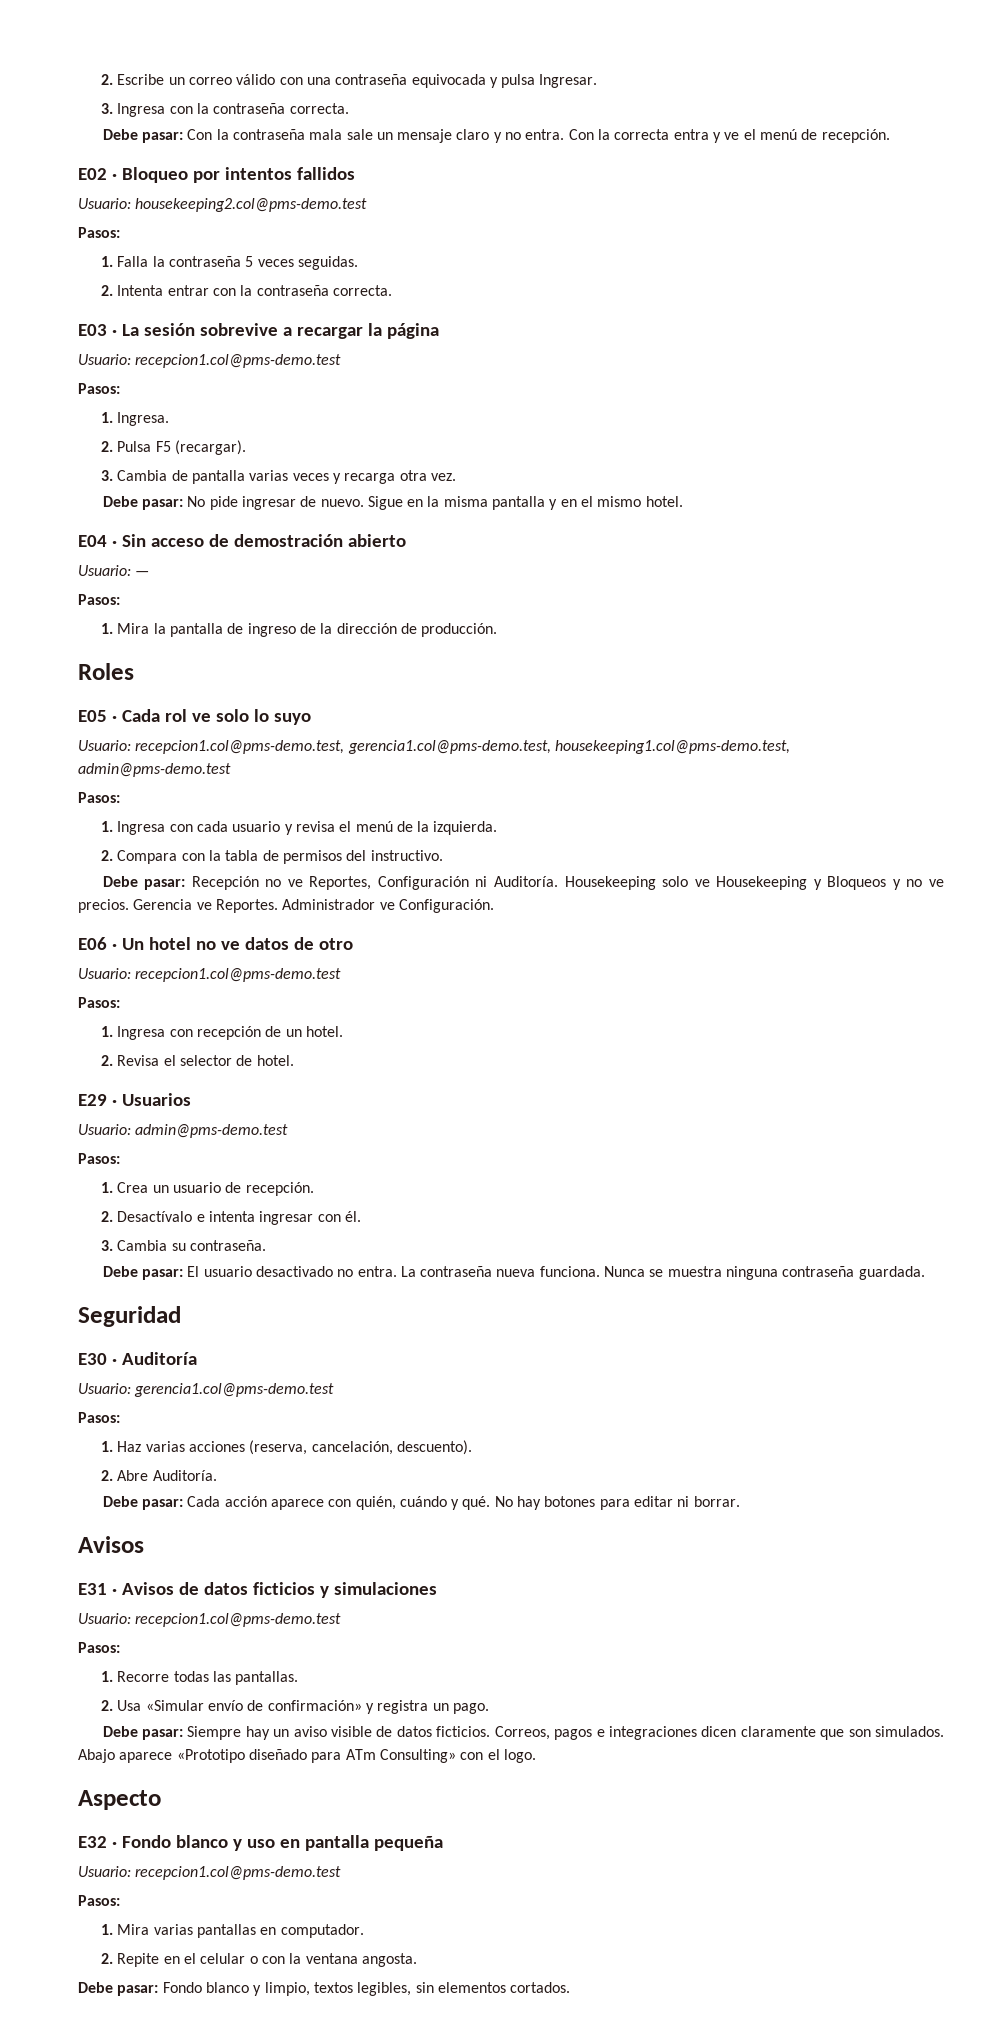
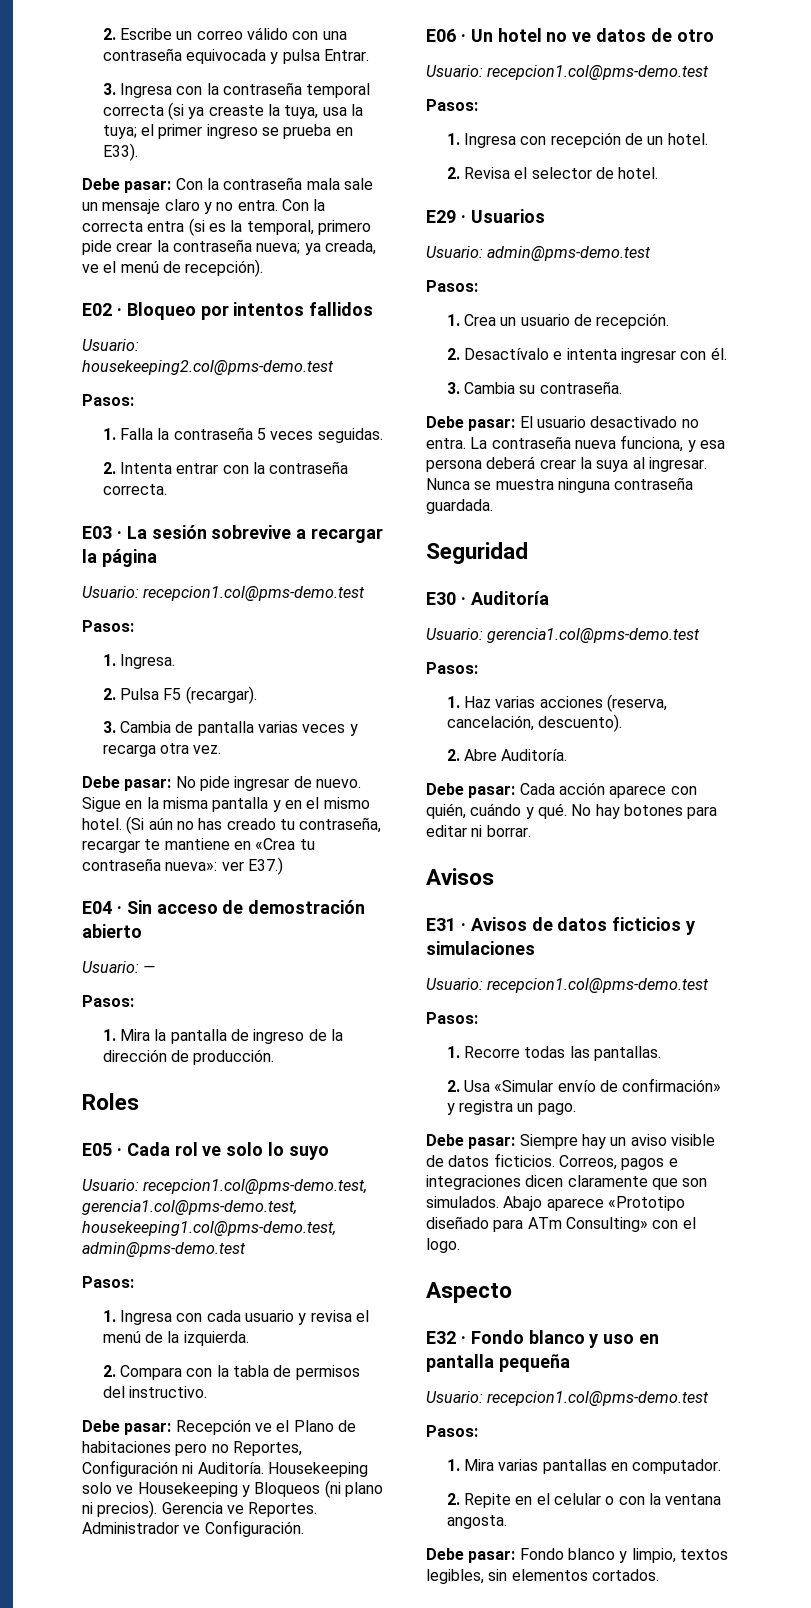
[539,74,598,88] Ingresar. -> [324,49,370,61] Entrar.
[289,103,349,114] correcta. -> [306,83,371,98] [102,102,363,120] [102,124,353,139] [102,143,138,161] temporal correcta (si ya creaste la tuya, usa la tuya; el primer ingreso se prueba en E33).
[713,132,722,143] y -> [188,218,371,236] [82,239,376,255] (si es la temporal, primero pide crear la contraseña nueva; ya creada,
[821,129,890,143] recepción. -> [185,259,264,277] recepción).
(683, 501) none -> [126,816,382,834] [82,838,315,853] [82,857,283,875] (Si aún no has creado tu contraseña, recargar te mantiene en «Crea tu contraseña nueva»: ver E37.)
[265,879,303,887] no ve -> [254,1420,356,1432] [82,1441,229,1456] ve el Plano de habitaciones pero no
[892,879,944,890] [78,899,129,913] y no ve precios. -> [324,1480,383,1498] [82,1500,158,1518] (ni plano ni precios).
[539,1266,600,1277] funciona. -> [620,435,725,452] [426,456,707,472] funciona, y esa persona deberá crear la suya al ingresar.

